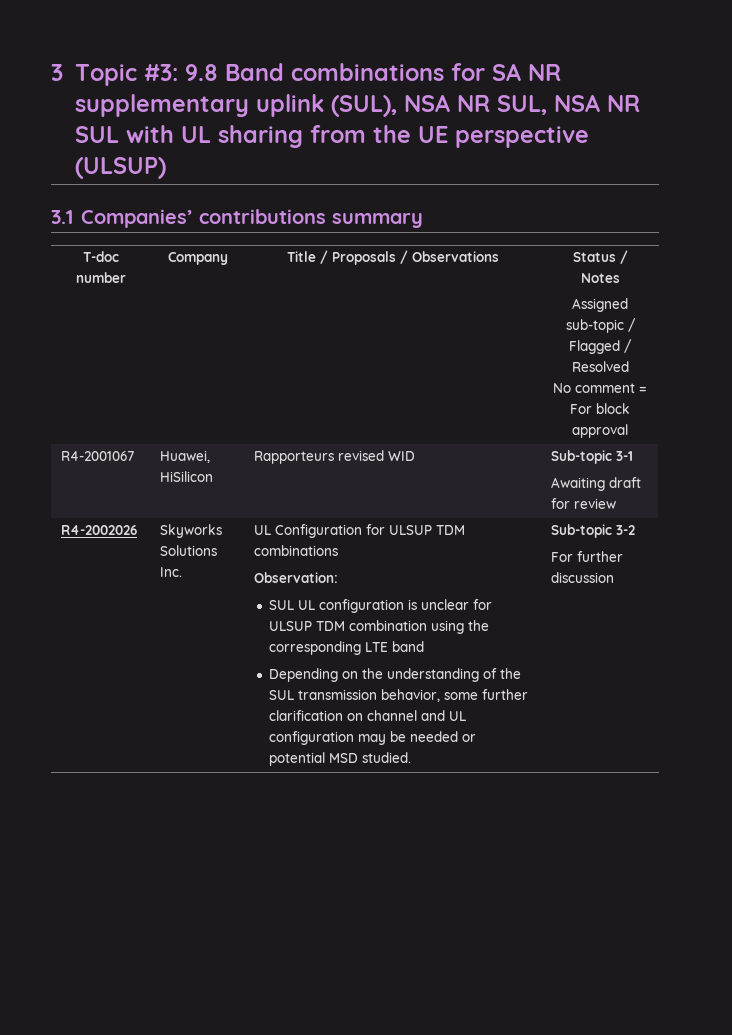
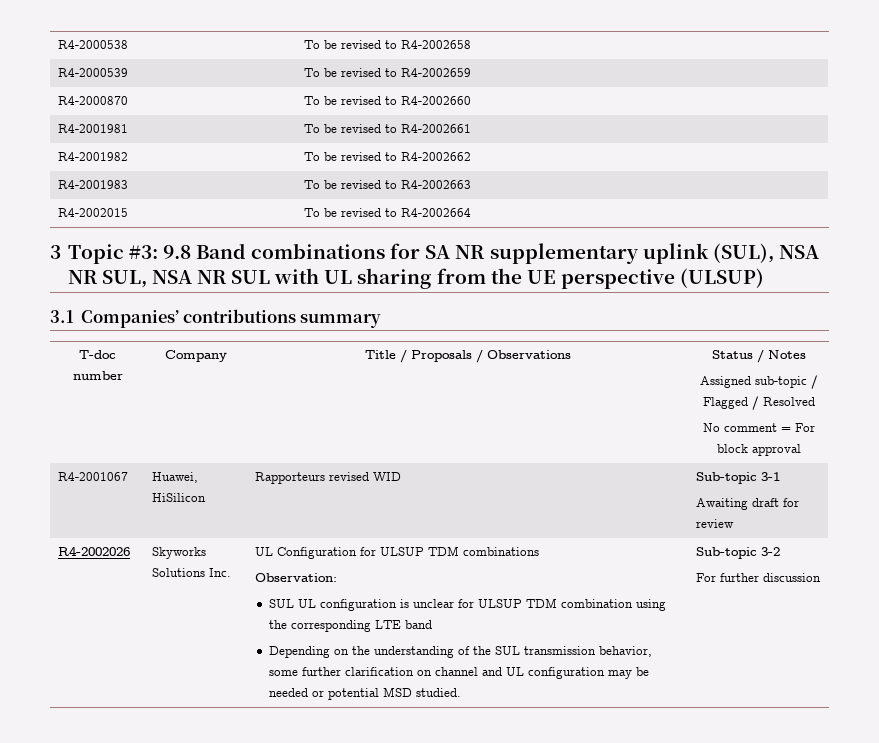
(51, 72) none -> [57,40,128,49] [303,40,471,49] [57,68,128,77] [303,68,471,77] [57,96,128,105] [303,96,471,105] [57,124,128,133] [303,124,471,133] [57,152,128,161] [303,152,471,161] [57,180,128,189] [303,180,471,189] [57,208,128,217] [303,208,471,217] R4-2000538 | To be revised to R4-2002658 // R4-2000539 | To be revised to R4-2002659 // R4-2000870 | To be revised to R4-2002660 // R4-2001981 | To be revised to R4-2002661 // R4-2001982 | To be revised to R4-2002662 // R4-2001983 | To be revised to R4-2002663 // R4-2002015 | To be revised to R4-2002664 //

